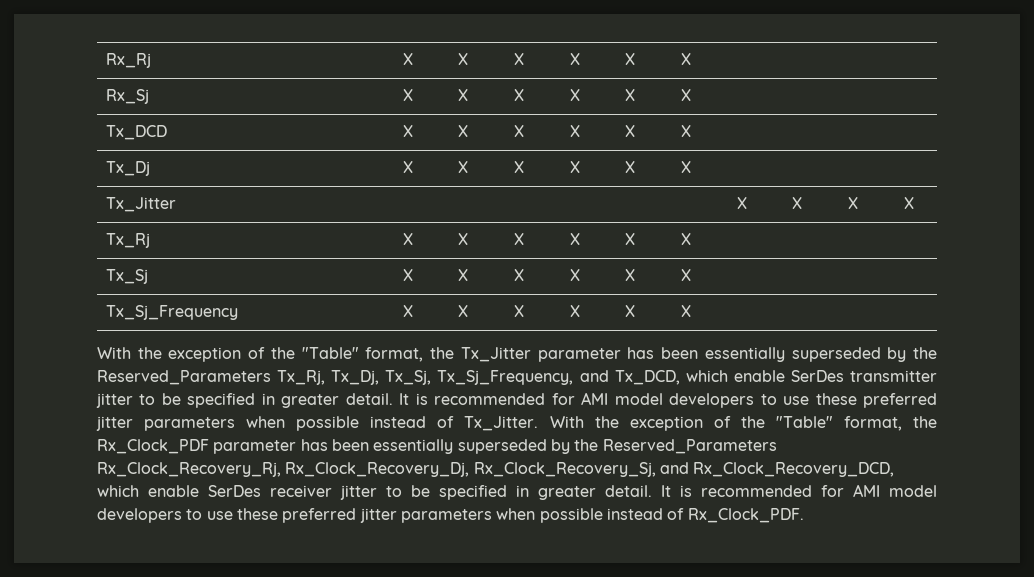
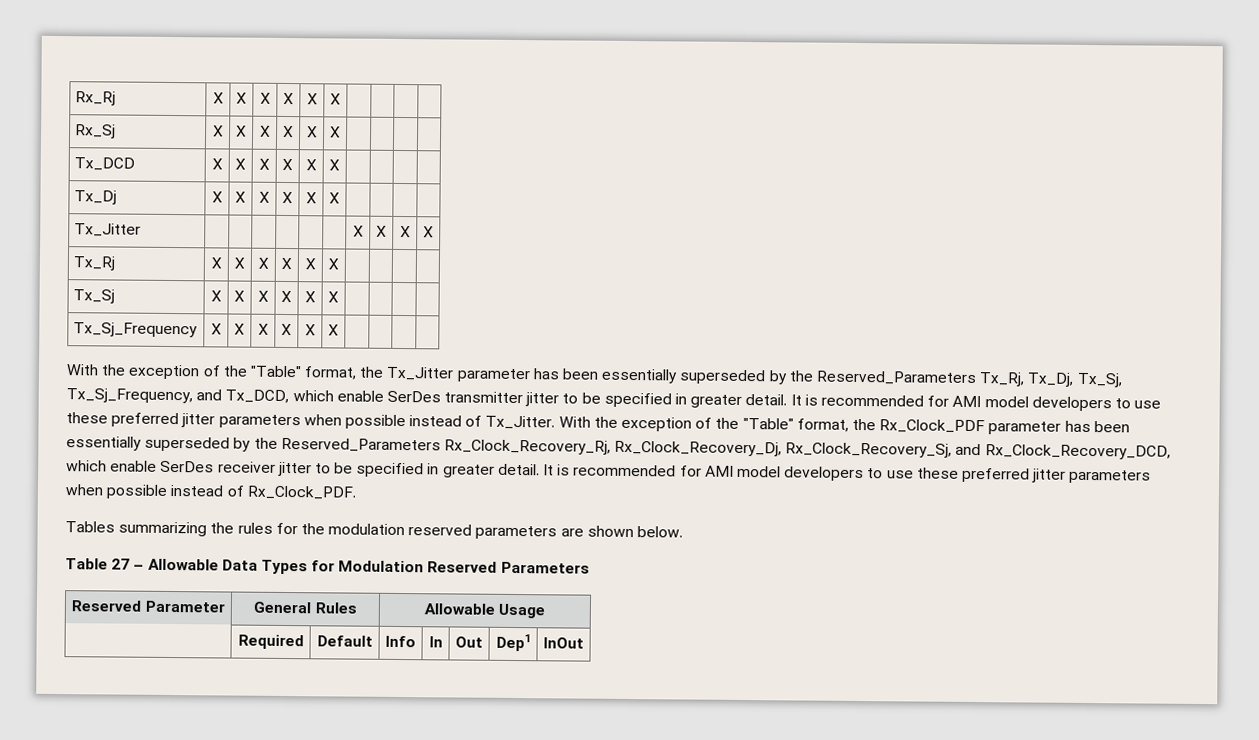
(804, 515) none -> [65,521,684,540] [65,558,590,575] [71,600,225,613] [253,601,357,614] [423,603,546,619] [237,634,304,650] [316,635,373,647] [385,635,416,648] [428,636,443,648] [455,636,483,648] [495,633,531,652] [543,637,584,649] // Tables summarizing the rules for the modulation reserved parameters are shown below. // Table 27 – Allowable Data Types for Modulation Reserved Parameters // Reserved Parameter | General Rules | Allowable Usage // | Required | Default | Info | In | Out | Dep1 | InOut

